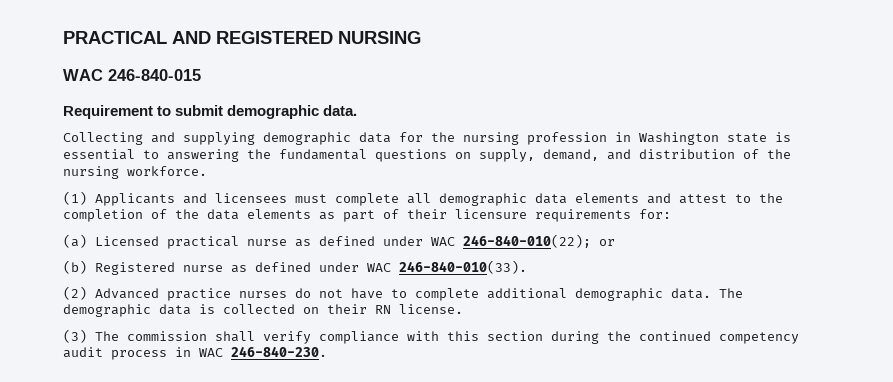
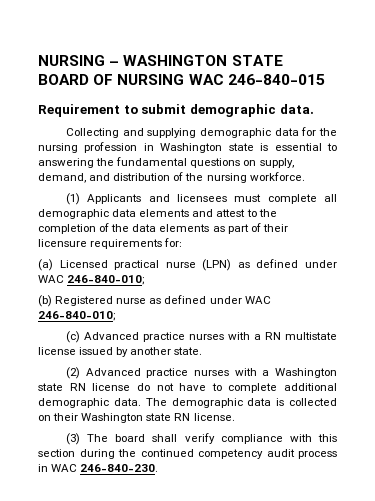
[63,31,421,44] PRACTICAL AND REGISTERED NURSING // -> [38,55,283,66] [38,74,185,85] NURSING – WASHINGTON STATE BOARD OF NURSING
[295,234,615,248] as defined under WAC 246-840-010(22); or -> [202,259,337,271] [38,275,145,285] (LPN) as defined under WAC 246-840-010;
[399,260,527,274] [63,286,287,301] 246-840-010(33). // (2) Advanced practice nurses -> [38,311,115,321] [66,331,337,343] [38,347,203,357] [66,367,337,379] [38,383,131,391] 246-840-010; // (c) Advanced practice nurses with a RN multistate license issued by another state. // (2) Advanced practice nurses with a Washington state RN license
(367, 309) none -> [81,413,172,423] Washington state
[127,331,207,341] commission -> [115,434,146,442] board

